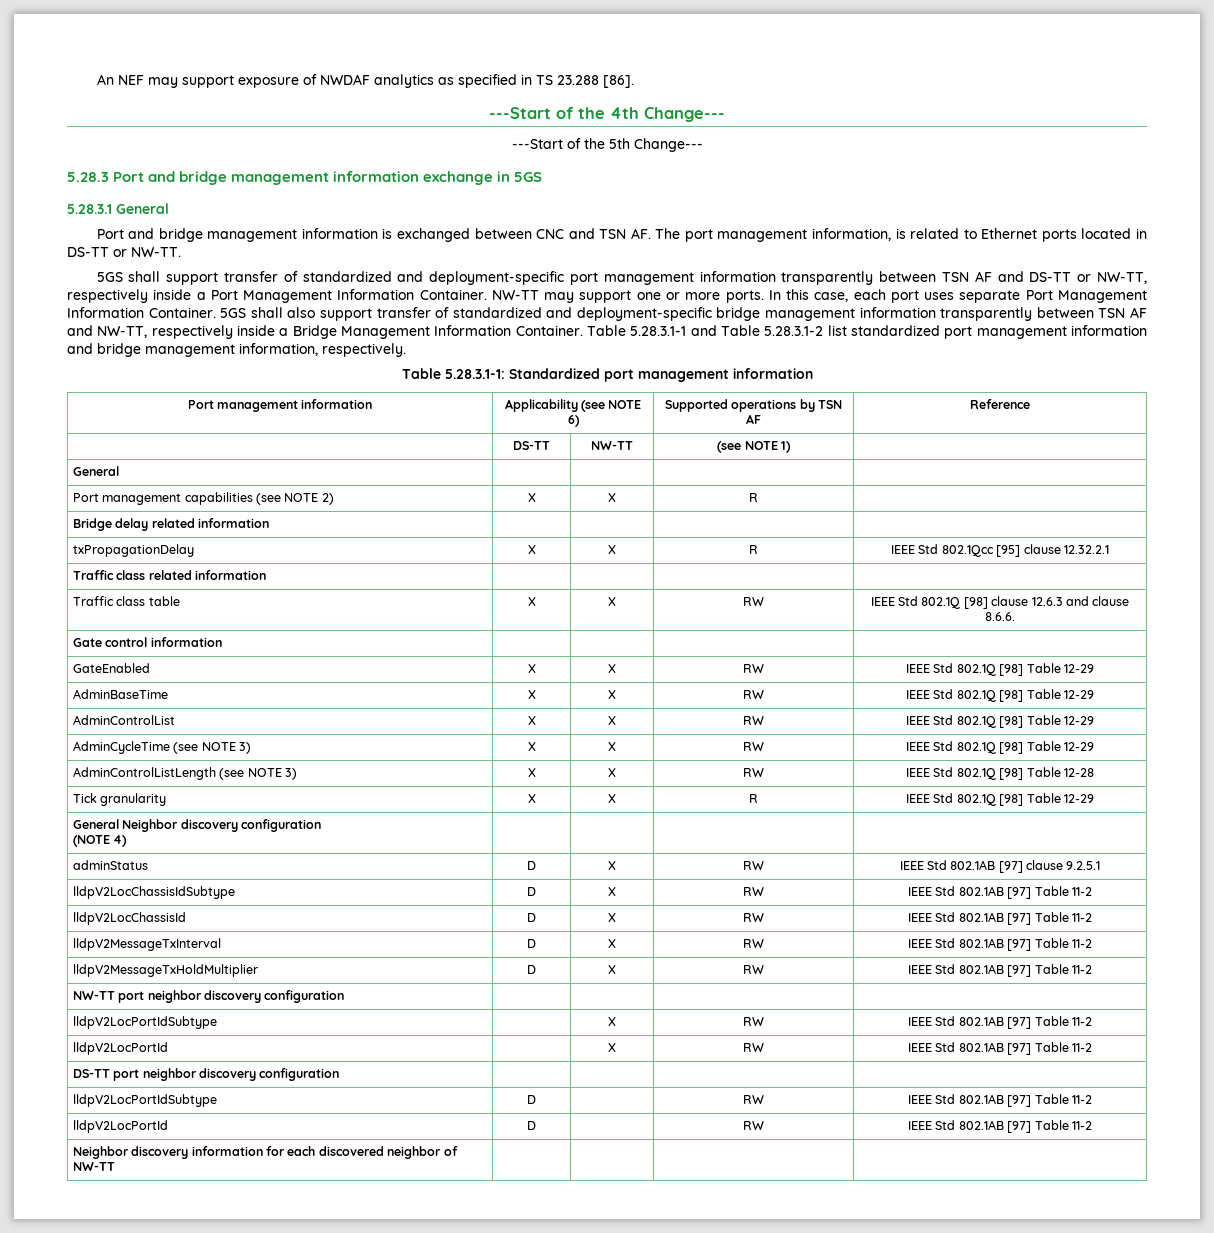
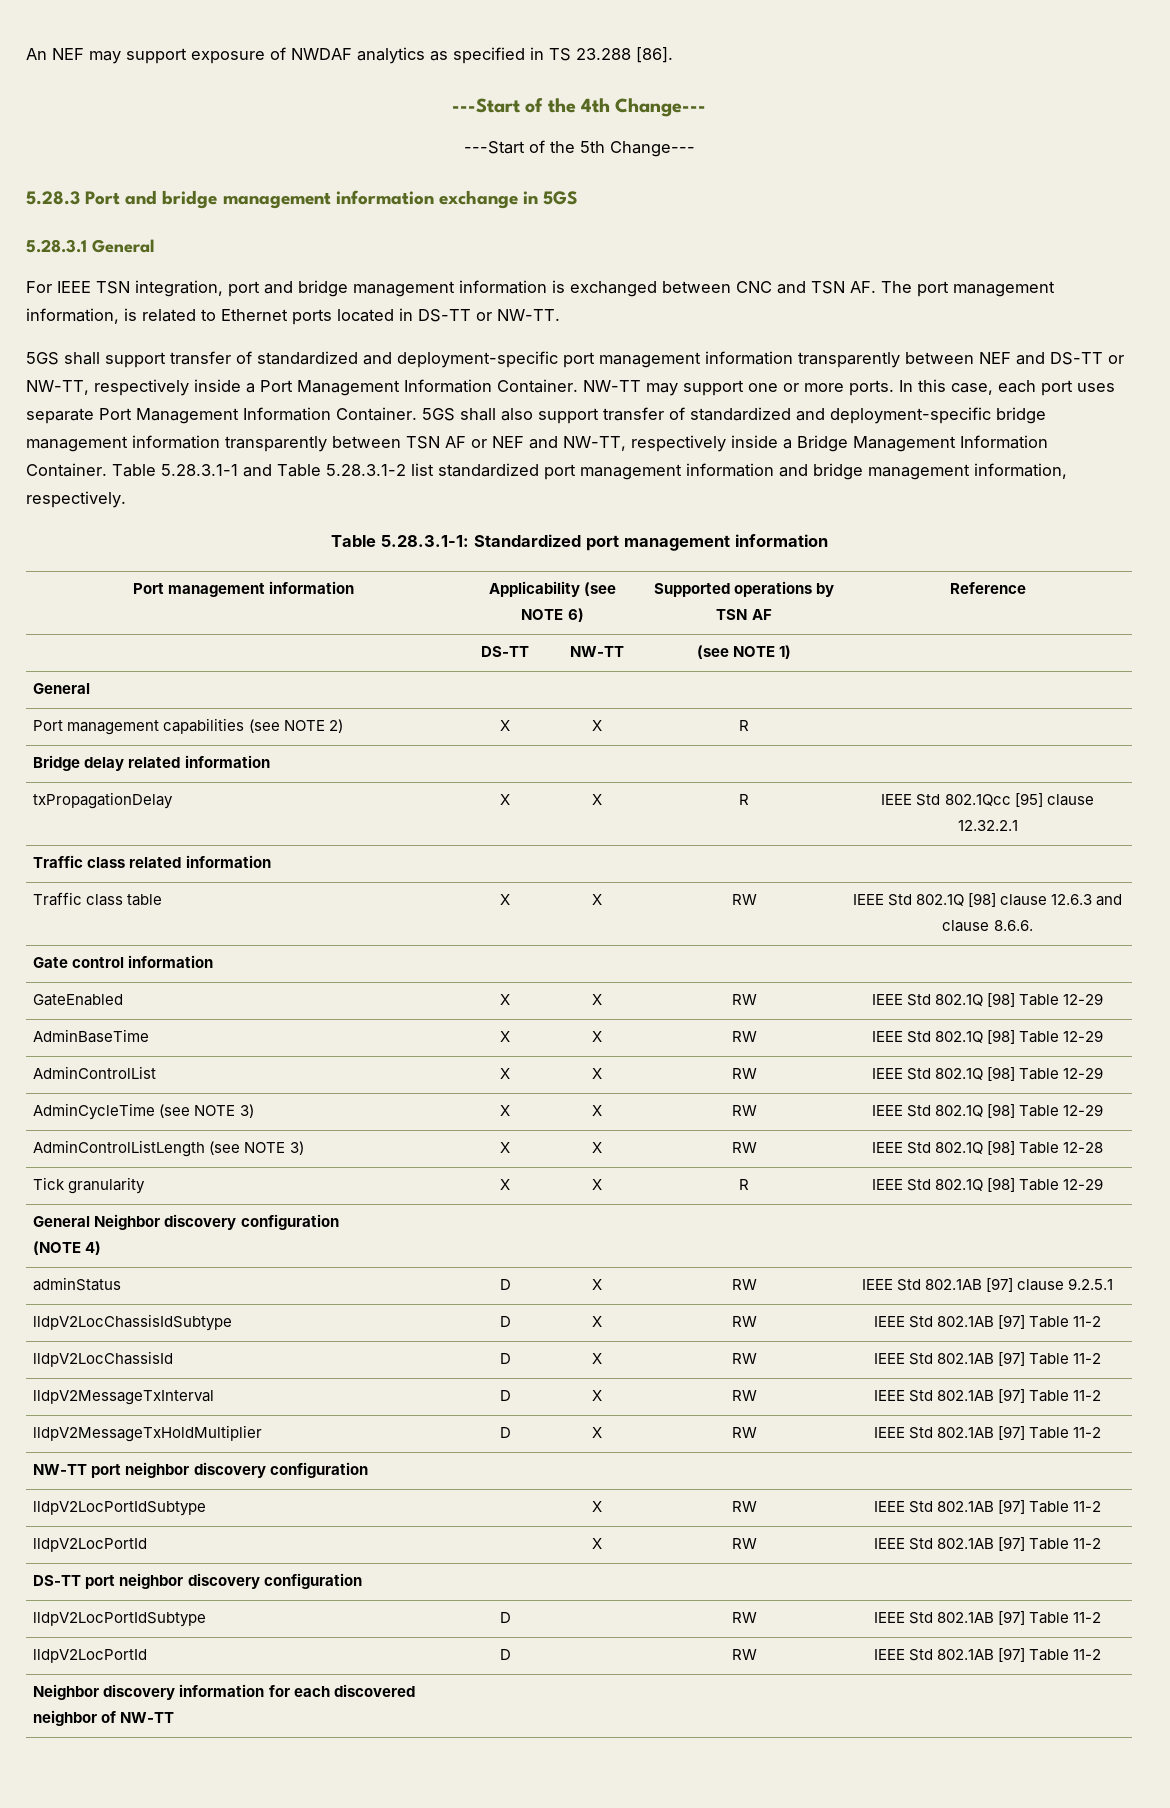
[96,229,124,239] Port -> [26,280,260,297] For IEEE TSN integration, port
[941,271,992,282] TSN AF -> [979,352,1011,364] NEF
(1147, 312) none -> [471,436,524,448] or NEF

